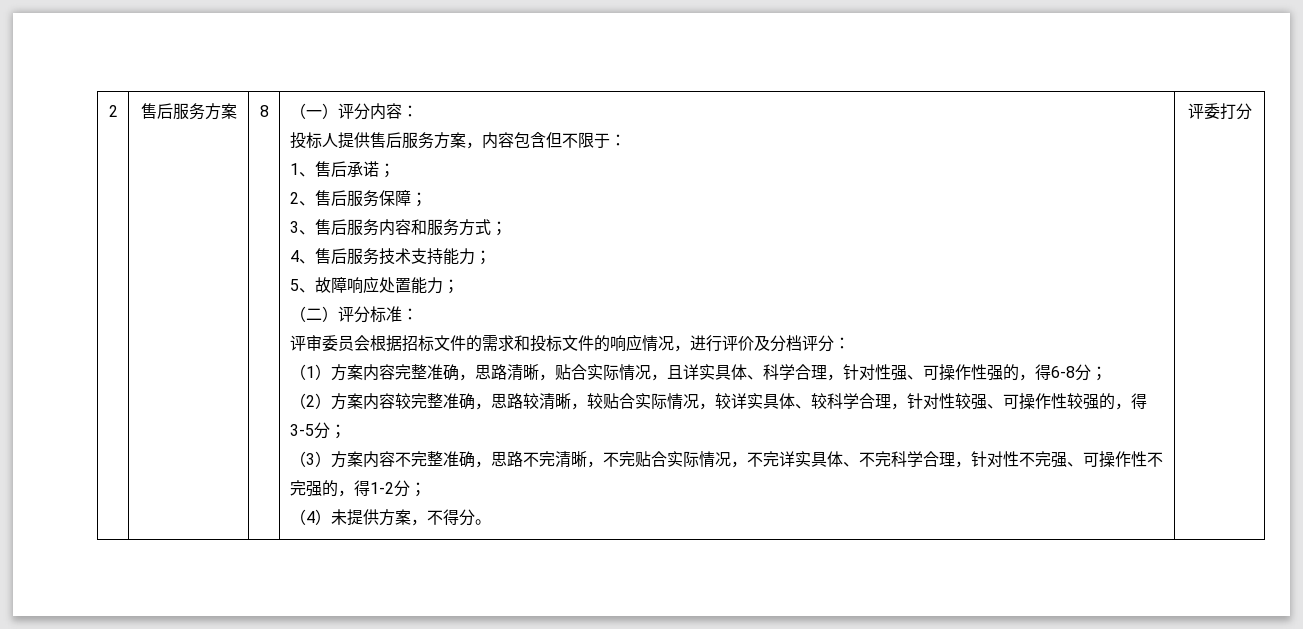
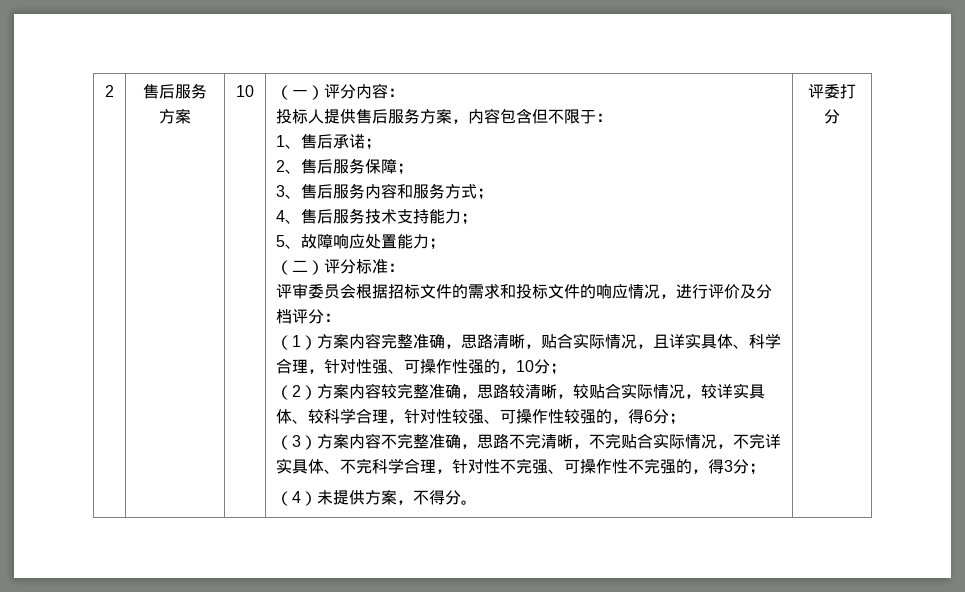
[259,105,269,117] 8 -> [236,85,254,97] 10
[1034,364,1075,380] 得6-8 -> [516,360,535,372] 10
[289,424,314,436] 3-5 -> [644,410,654,422] 6
[369,482,394,494] 1-2 -> [724,460,734,472] 3

